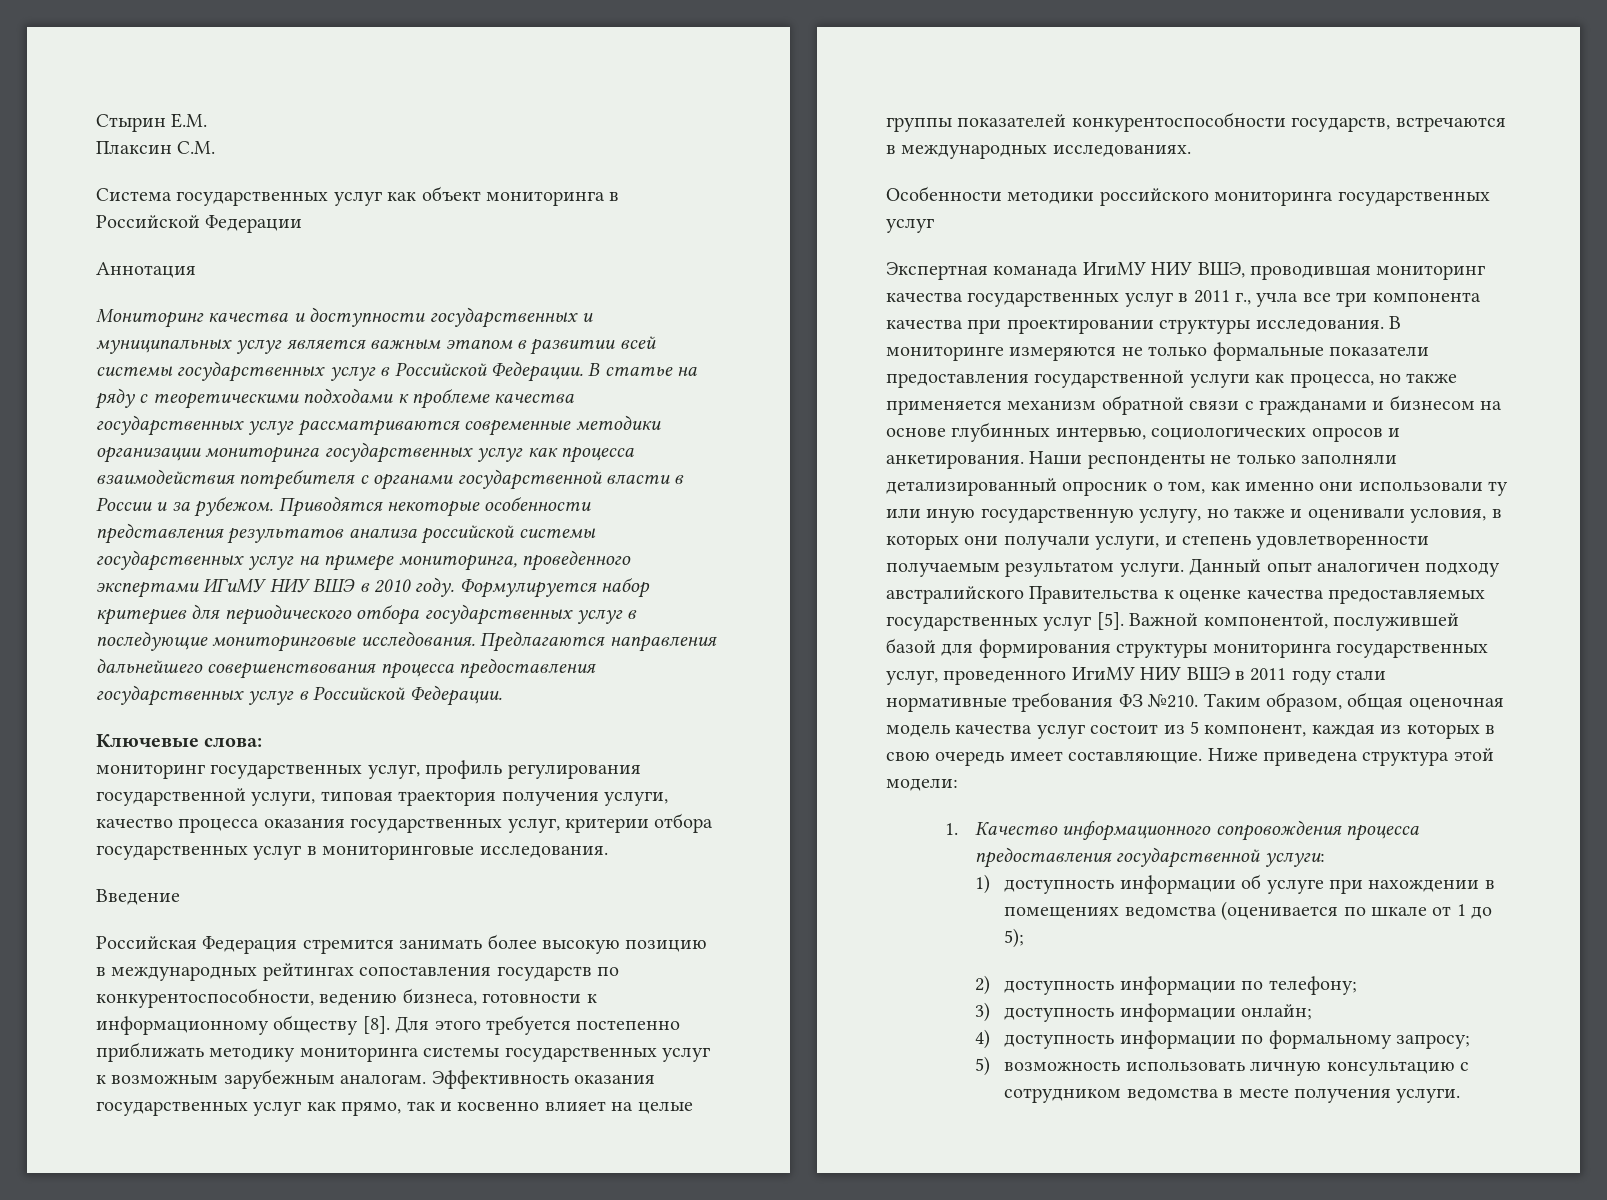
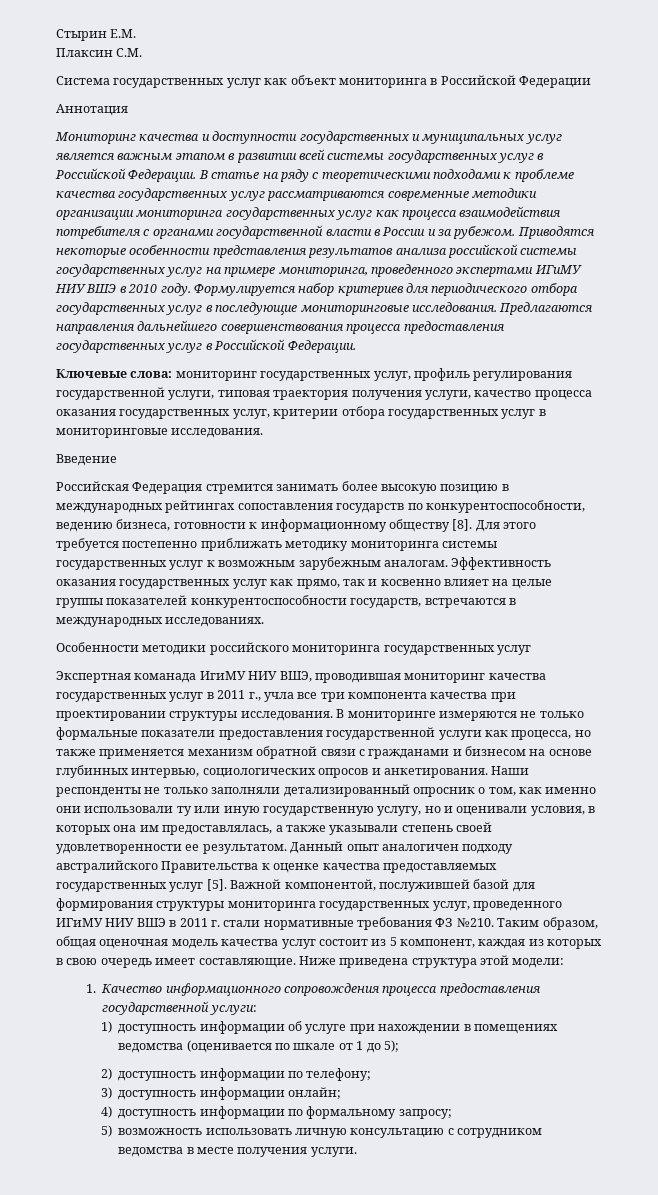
(263, 742) // -> (173, 374) none
[1234,508,1285,518] также -> (441, 809) none
[964,535,1430,550] [886,562,1184,577] они получали услуги, и степень удовлетворенности получаемым результатом услуги. -> [113,822,492,835] [56,844,287,854] она им предоставлялась, а также указывали степень своей удовлетворенности ее результатом.
[1071,667,1135,681] ИгиМУ -> [56,918,103,927] ИГиМУ
[1291,670,1332,685] году -> [210,920,220,927] г.

